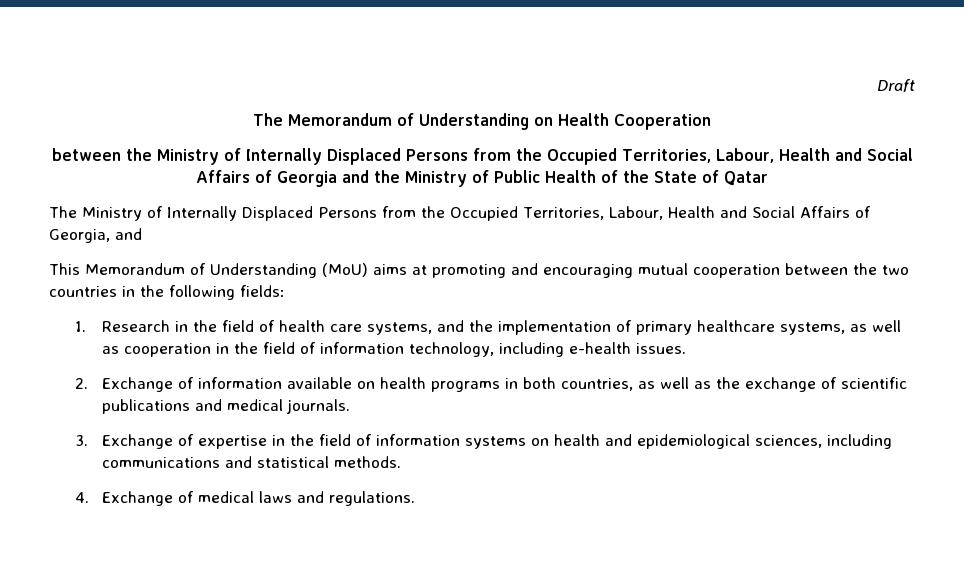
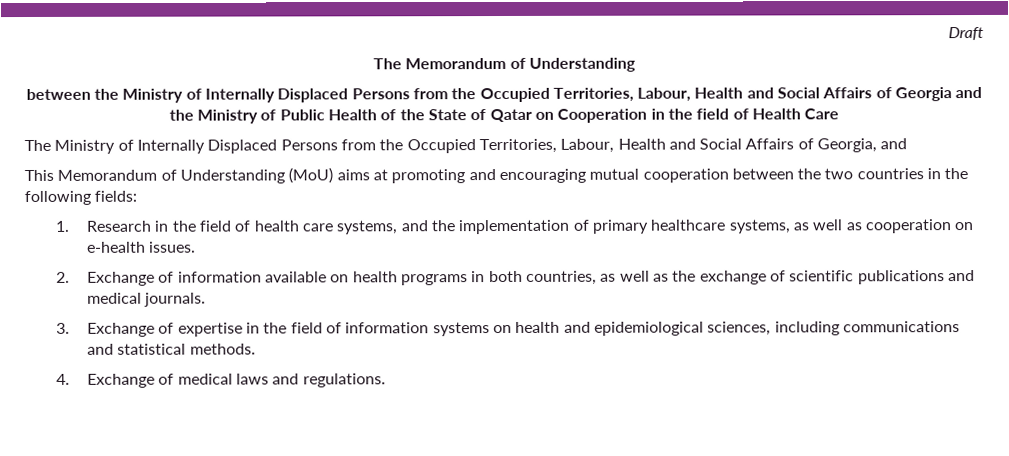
[534,113,711,130] on Health Cooperation -> (636, 64) none
(768, 178) none -> [534,108,840,123] on Cooperation in the field of Health Care
[215,342,564,357] in the field of information technology, including -> [954,222,975,231] on

